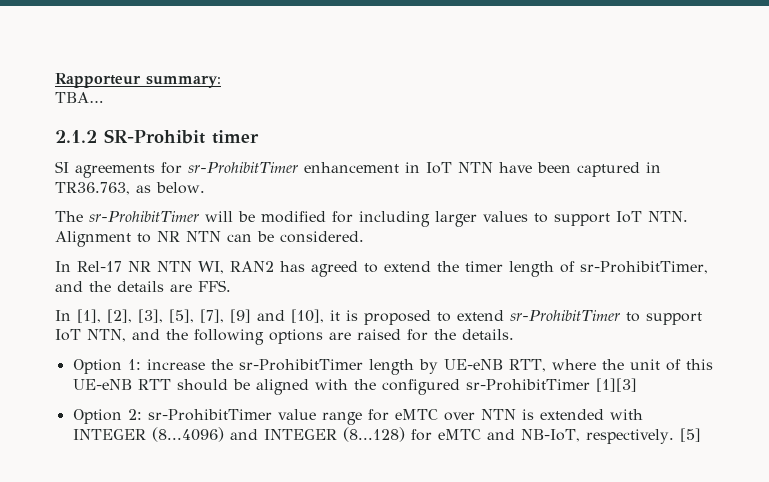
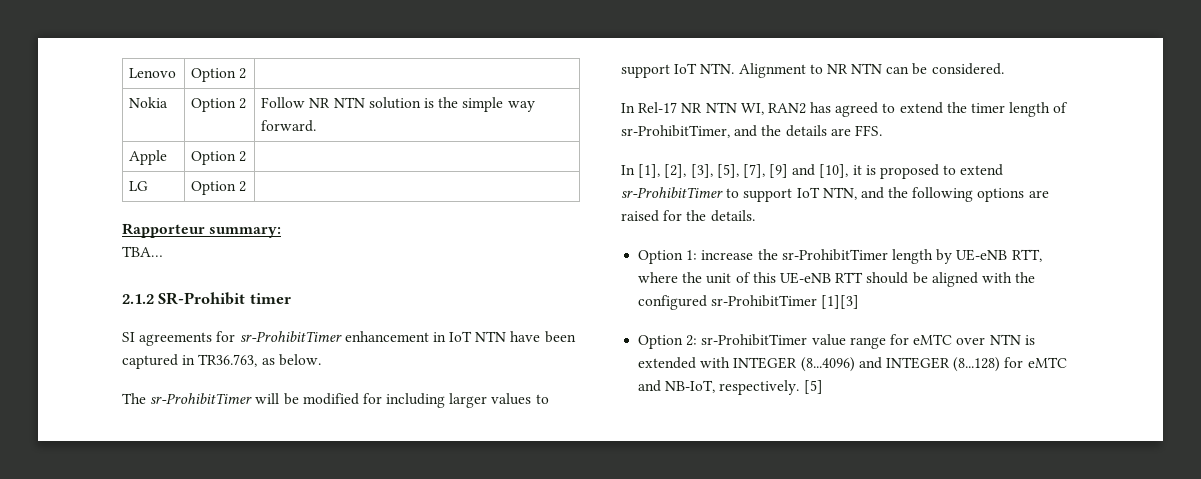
(55, 80) none -> [129,68,177,78] [191,68,247,82] [129,97,169,108] [191,98,247,112] [261,97,535,112] [261,120,317,132] [129,150,168,165] [191,151,247,165] [129,181,149,191] [191,181,247,195] Lenovo | Option 2 | // Nokia | Option 2 | Follow NR NTN solution is the simple way forward. // Apple | Option 2 | // LG | Option 2 | //

